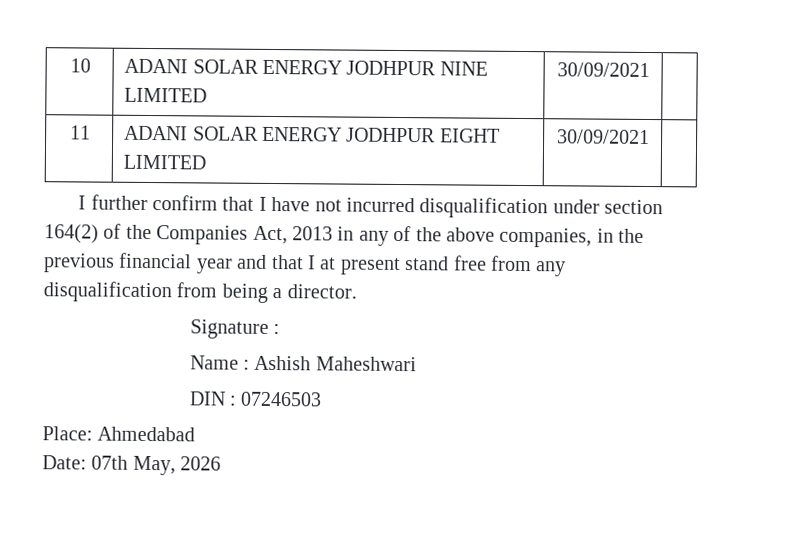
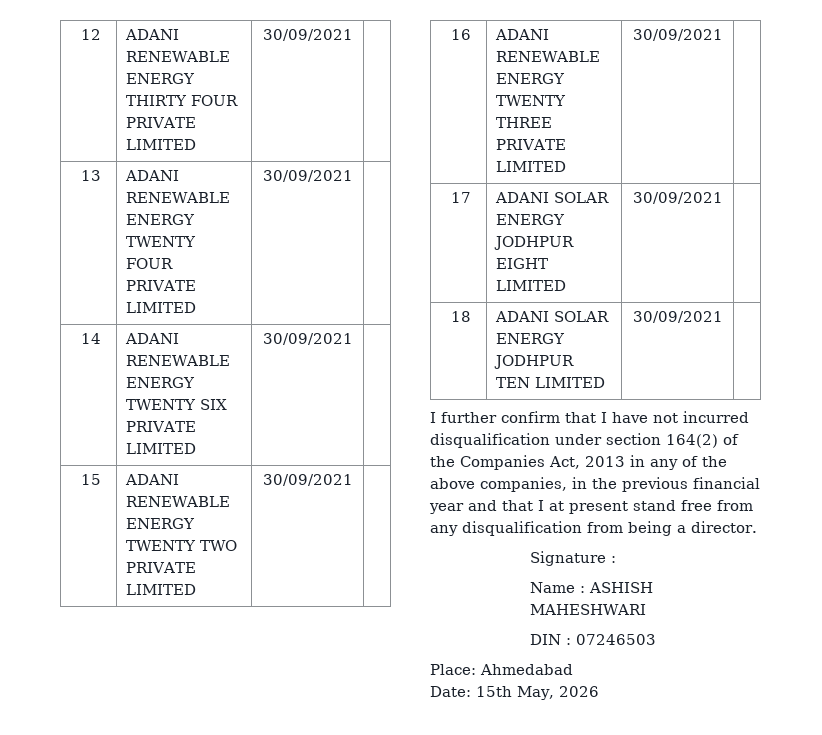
[70,58,92,73] [124,58,488,76] [124,87,208,103] [556,62,650,78] [70,125,92,140] 10 | ADANI SOLAR ENERGY JODHPUR NINE LIMITED | 30/09/2021 | // 11 -> [81,29,102,40] [125,29,180,40] [126,51,231,62] [126,73,196,84] [126,95,239,106] [126,117,197,128] [126,139,197,150] [262,29,353,41] [81,170,102,181] [125,170,180,181] [126,192,231,203] [126,214,196,225] [126,236,197,247] [126,258,174,269] [126,280,197,291] [126,302,197,313] [262,170,353,182] [81,333,102,344] [125,333,180,344] [126,355,231,366] [126,377,196,388] [126,399,228,410] [126,421,197,432] [126,443,197,454] [262,333,353,345] [81,474,102,485] [125,474,180,485] [126,496,231,507] [126,518,196,529] [126,540,238,551] [126,562,197,573] [126,584,197,595] [262,474,353,486] [451,29,472,40] [495,29,550,40] [496,51,601,62] [496,73,566,84] [496,95,567,106] [496,117,553,128] [496,139,567,150] [496,161,567,172] [632,29,723,41] [451,192,472,203] 12 | ADANI RENEWABLE ENERGY THIRTY FOUR PRIVATE LIMITED | 30/09/2021 | // 13 | ADANI RENEWABLE ENERGY TWENTY FOUR PRIVATE LIMITED | 30/09/2021 | // 14 | ADANI RENEWABLE ENERGY TWENTY SIX PRIVATE LIMITED | 30/09/2021 | // 15 | ADANI RENEWABLE ENERGY TWENTY TWO PRIVATE LIMITED | 30/09/2021 | // 16 | ADANI RENEWABLE ENERGY TWENTY THREE PRIVATE LIMITED | 30/09/2021 | // 17
(650, 137) none -> [451,311,472,322] [495,311,610,322] [496,333,566,344] [494,355,575,369] [496,377,606,388] [632,311,723,323] // 18 | ADANI SOLAR ENERGY JODHPUR TEN LIMITED | 30/09/2021 |
[254,355,417,372] Ashish Maheshwari -> [588,582,653,593] [529,604,646,615] ASHISH MAHESHWARI
[91,455,129,470] 07th -> [476,686,512,697] 15th

